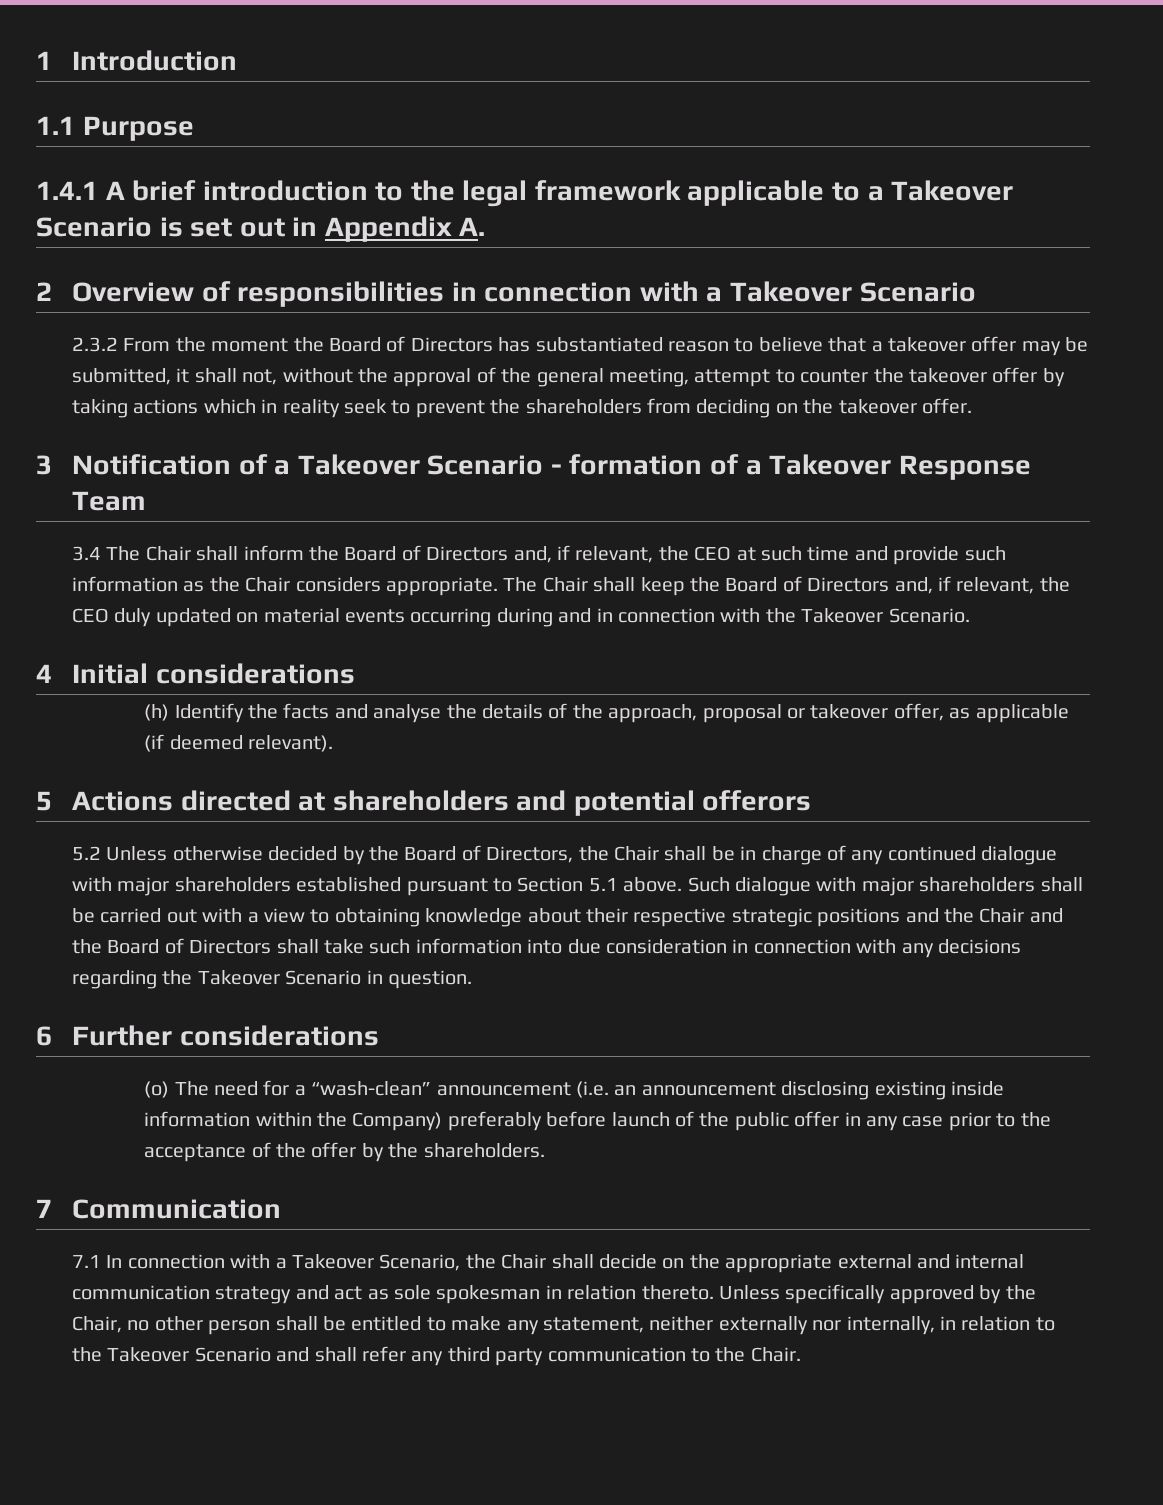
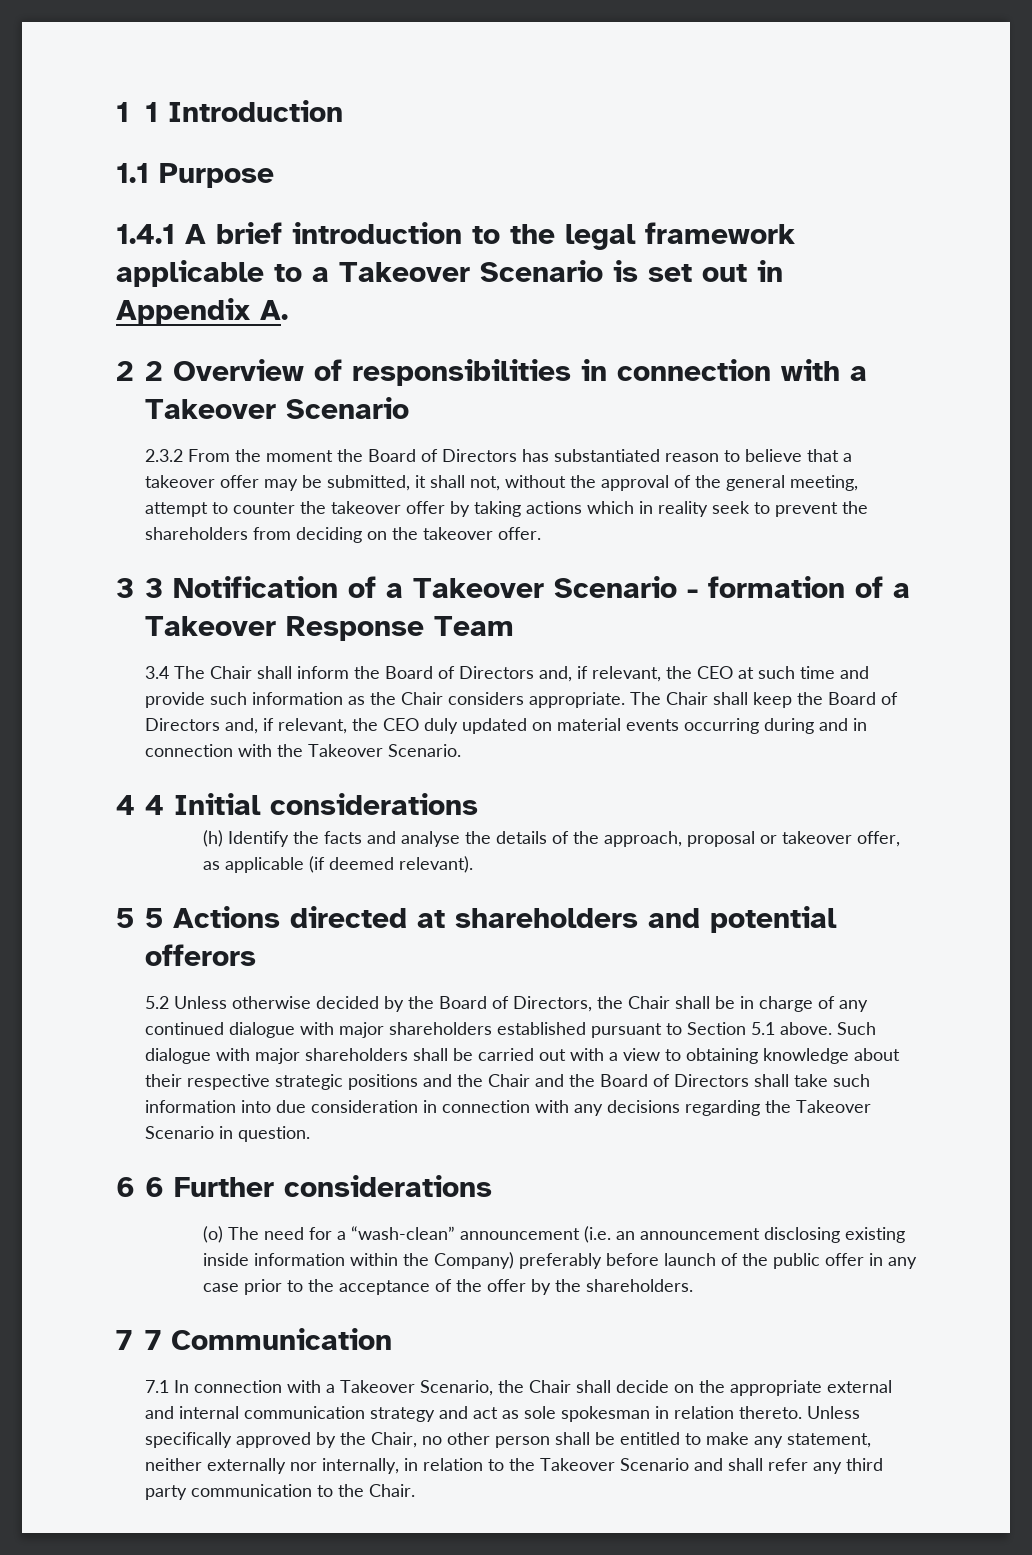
[36,51,52,70] 1 -> [116,102,158,122] 1 1
(52, 291) none -> [144,361,163,381] 2
(52, 465) none -> [144,578,163,598] 3
(52, 673) none -> [144,795,164,815] 4
(52, 801) none -> [144,908,163,928] 5
(52, 1036) none -> [144,1177,164,1197] 6
(52, 1208) none -> [144,1330,161,1350] 7

